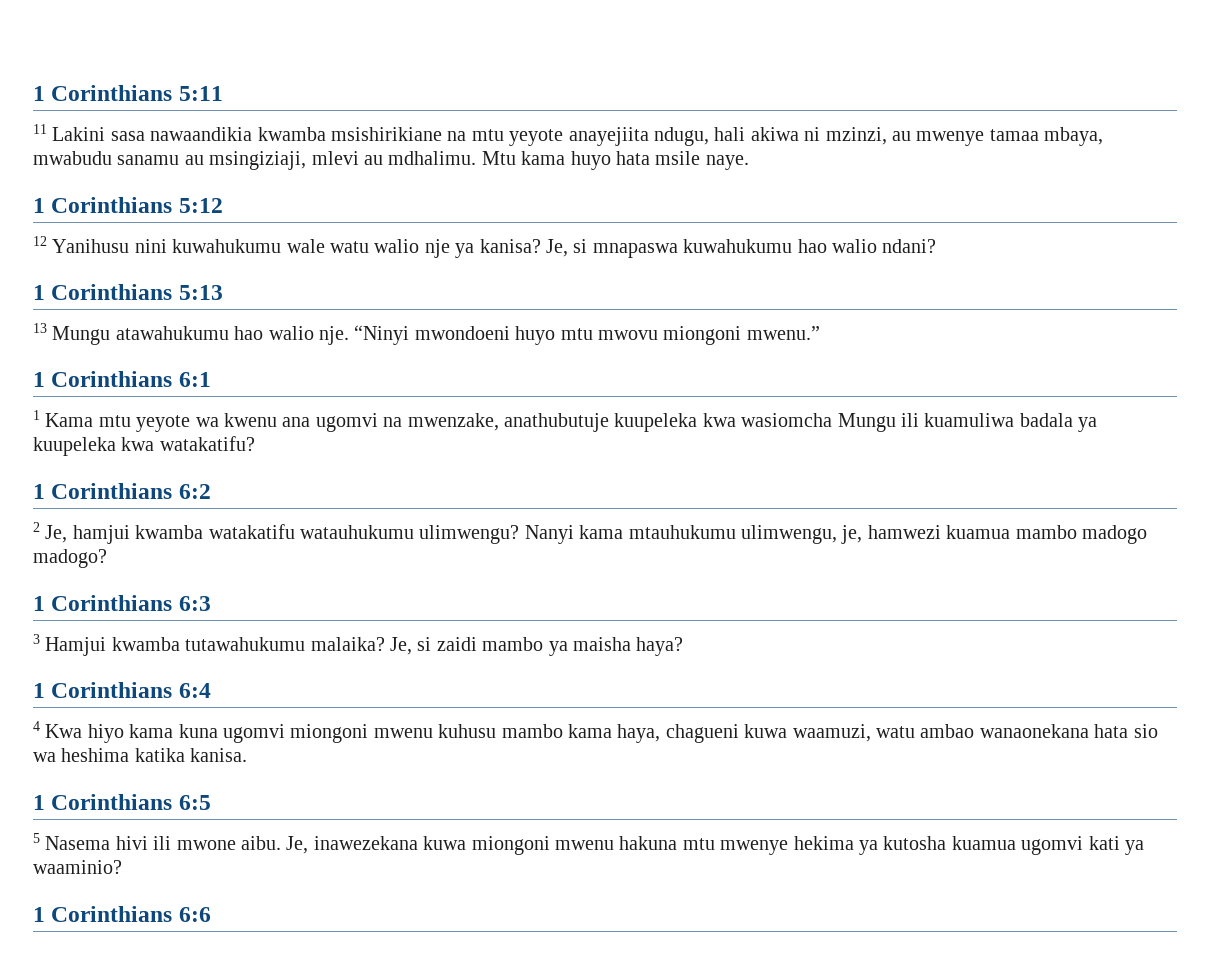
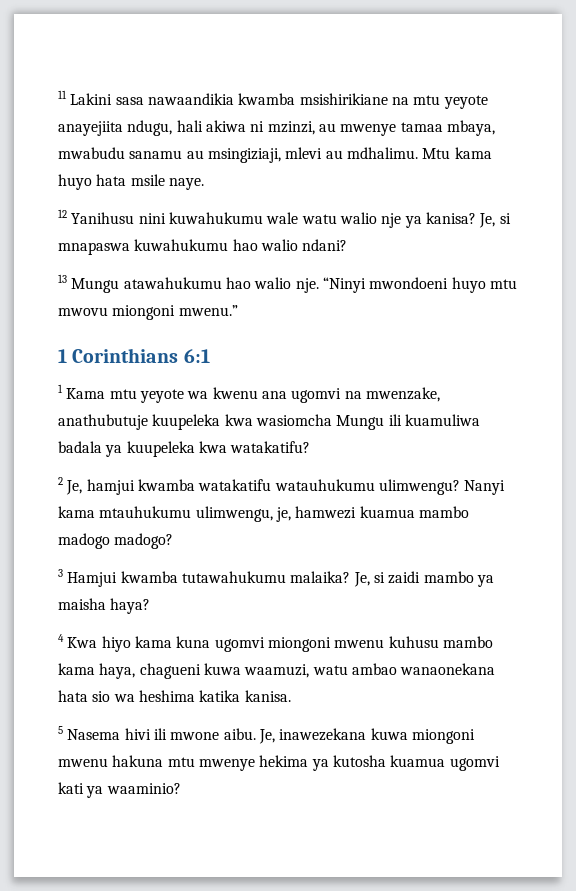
[33,85,223,101] 1 Corinthians 5:11 // -> (58, 94) none
[33,197,223,213] // 1 Corinthians 5:12 -> (204, 184) none
[33,284,223,300] // 1 Corinthians 5:13 -> (348, 245) none
[33,483,211,499] // 1 Corinthians 6:2 -> (311, 447) none
[33,595,211,611] // 1 Corinthians 6:3 -> (174, 541) none
[33,682,211,698] // 1 Corinthians 6:4 -> (151, 606) none
[33,794,211,810] // 1 Corinthians 6:5 -> (291, 696) none
[33,906,211,922] // 1 Corinthians 6:6 -> (181, 788) none

